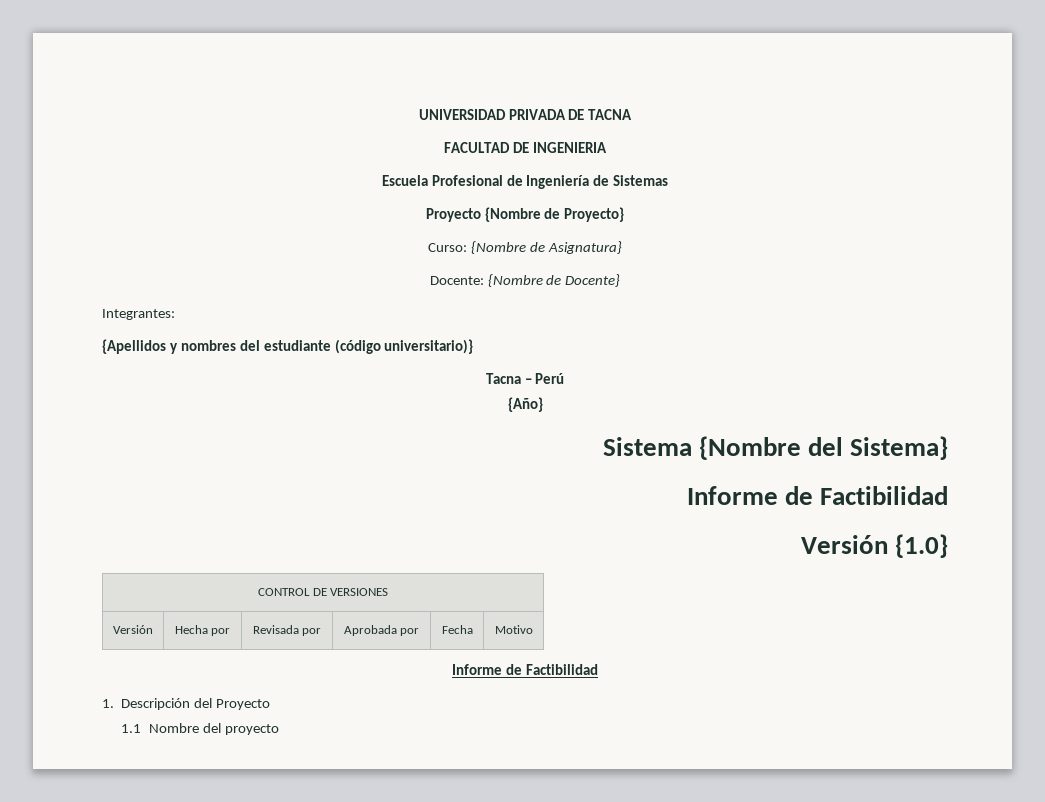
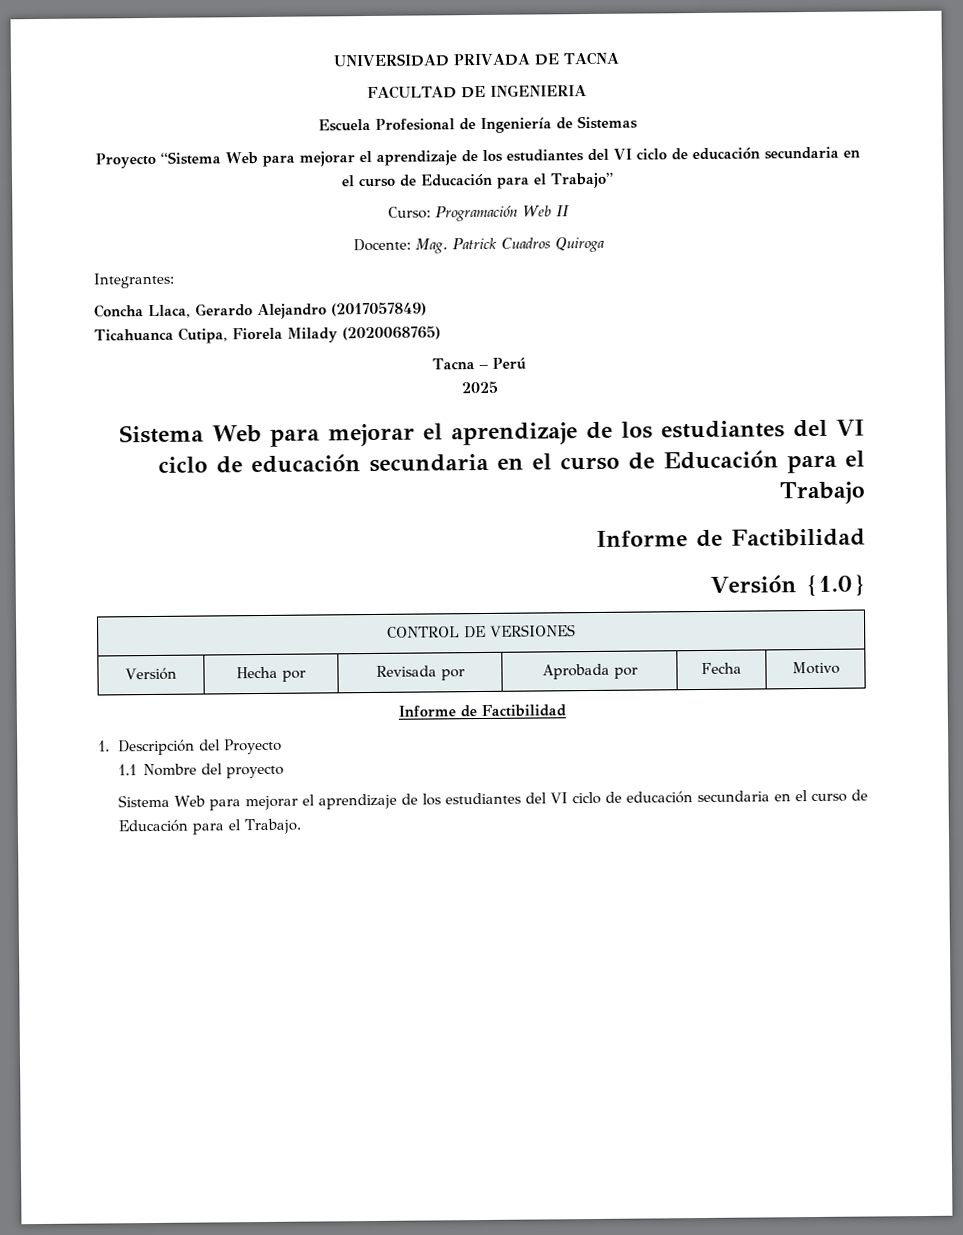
[484,207,625,222] [428,241,622,254] [429,274,621,287] [102,309,175,320] [102,339,474,354] {Nombre de Proyecto} // Curso: {Nombre de Asignatura} // Docente: {Nombre de Docente} // Integrantes: // {Apellidos y nombres del estudiante (código universitario)} -> [159,146,860,167] [341,172,615,189] [387,205,570,222] [352,236,605,254] [93,272,174,289] [94,301,427,320] [94,325,441,344] “Sistema Web para mejorar el aprendizaje de los estudiantes del VI ciclo de educación secundaria en el curso de Educación para el Trabajo” // Curso: Programación Web II // Docente: Mag. Patrick Cuadros Quiroga // Integrantes: // Concha Llaca, Gerardo Alejandro (2017057849) // Ticahuanca Cutipa, Fiorela Milady (2020068765)
[507,397,543,412] [602,436,948,460] {Año} // Sistema {Nombre del Sistema} -> [460,380,498,394] [119,419,865,447] [158,450,865,474] [779,481,866,505] 2025 // Sistema Web para mejorar el aprendizaje de los estudiantes del VI ciclo de educación secundaria en el curso de Educación para el Trabajo
(279, 729) none -> [117,789,868,811] [117,818,301,835] // Sistema Web para mejorar el aprendizaje de los estudiantes del VI ciclo de educación secundaria en el curso de Educación para el Trabajo.

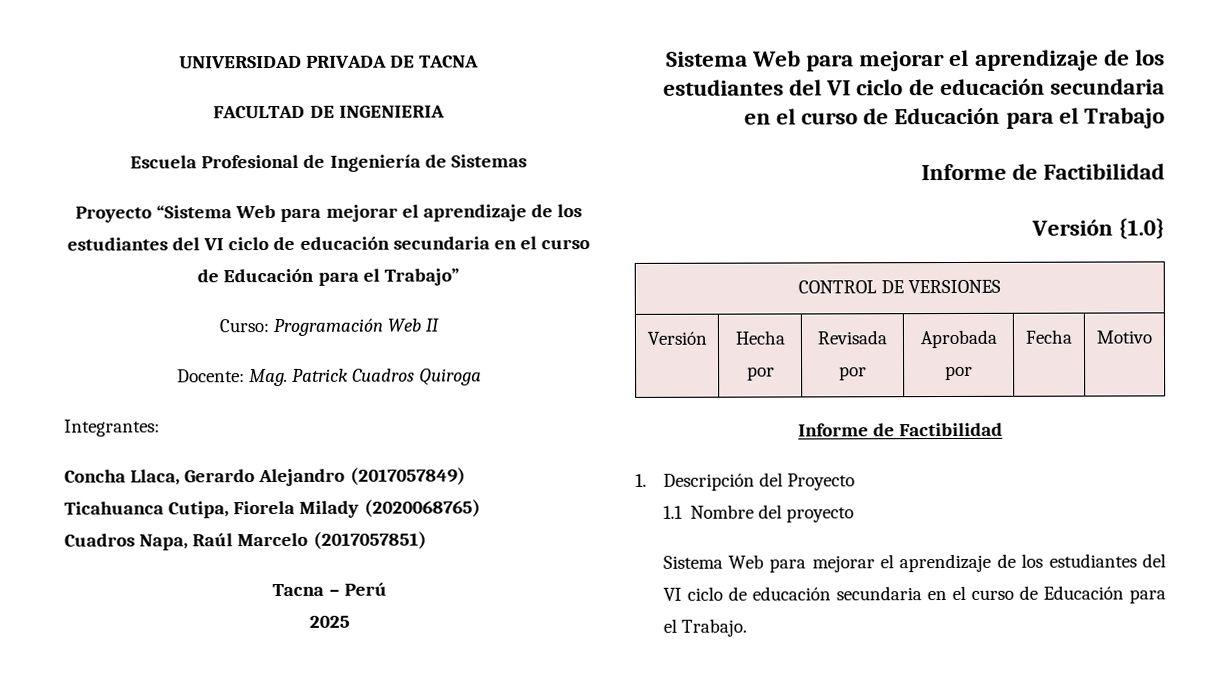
(441, 333) none -> [64,531,427,551] // Cuadros Napa, Raúl Marcelo (2017057851)

